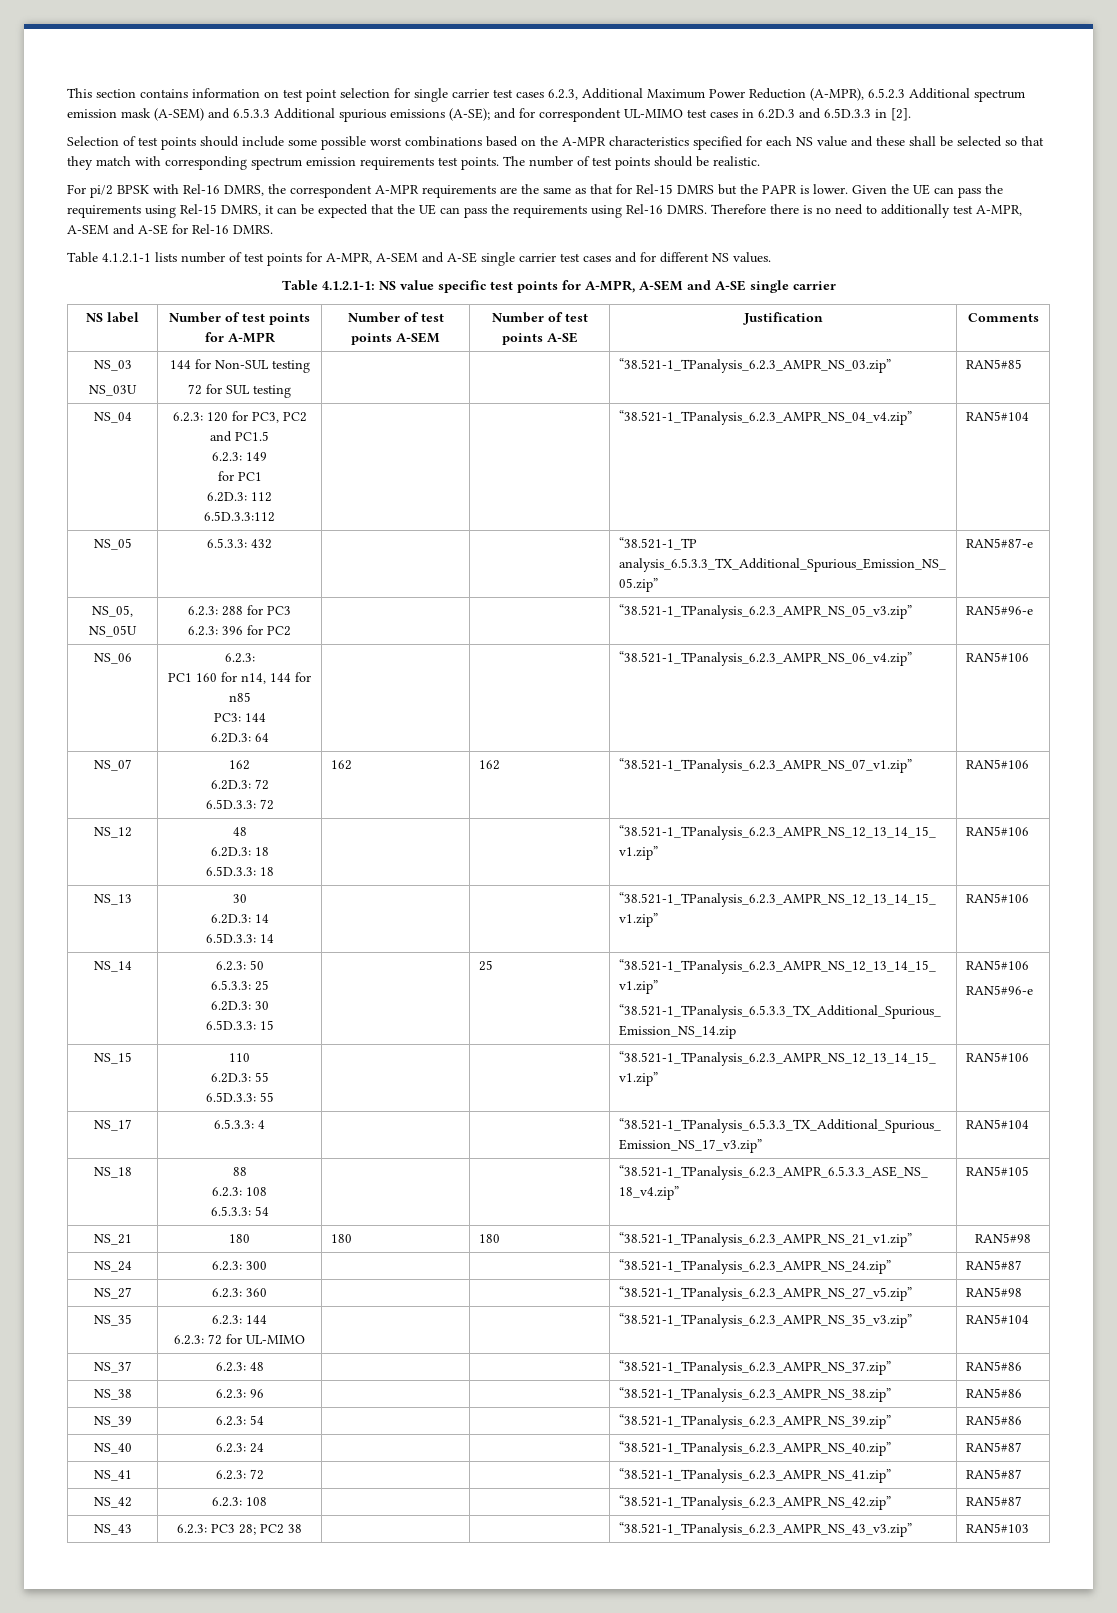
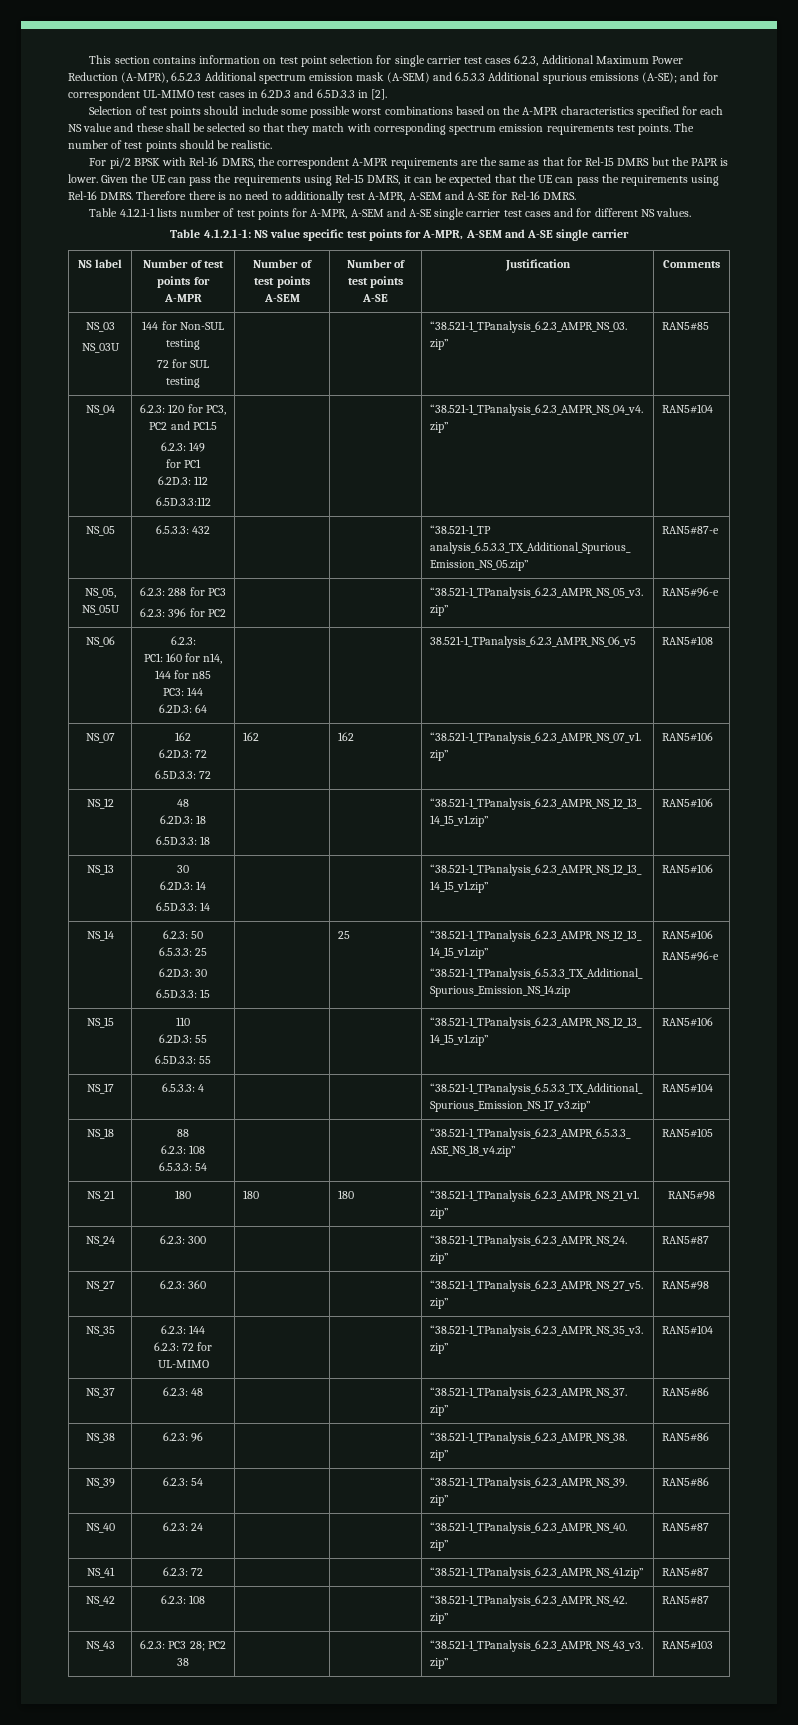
[168,673,192,682] PC1 -> [143,653,163,662] PC1:
[619,651,913,666] [966,652,1030,662] “38.521-1_TPanalysis_6.2.3_AMPR_NS_06_v4.zip” | RAN5#106 -> [429,636,636,648] [661,636,713,646] 38.521-1_TPanalysis_6.2.3_AMPR_NS_06_v5 | RAN5#108

